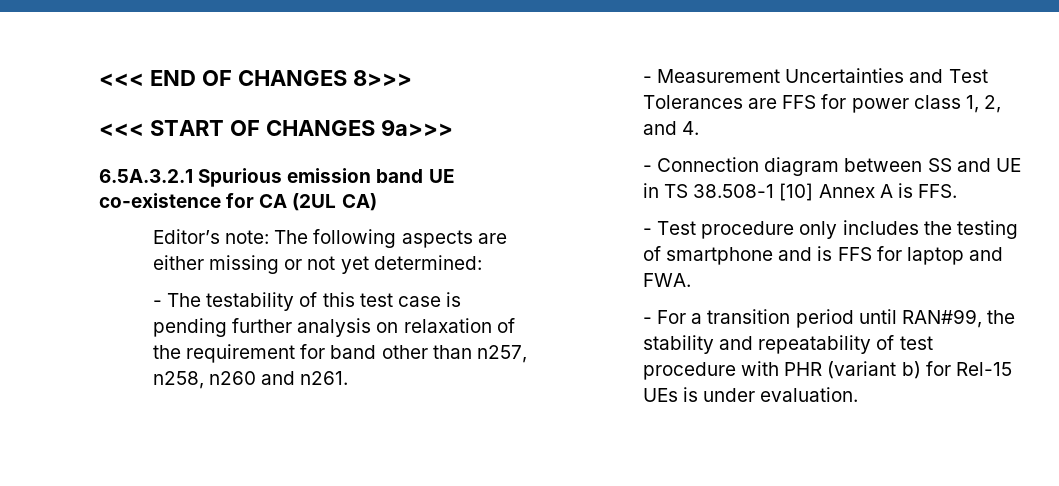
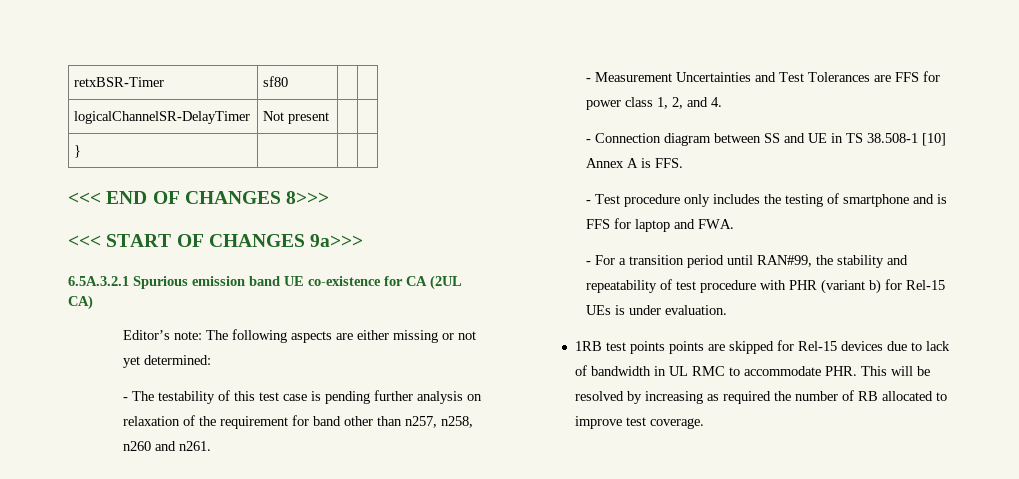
(99, 79) none -> [74,77,165,87] [263,76,289,87] [74,111,251,124] [263,111,330,124] [74,145,82,158] retxBSR-Timer | sf80 | | // logicalChannelSR-DelayTimer | Not present | | // } | | | //
(859, 394) none -> [574,340,950,354] [574,365,930,376] [574,390,947,404] [574,416,704,429] // 1RB test points points are skipped for Rel-15 devices due to lack of bandwidth in UL RMC to accommodate PHR. This will be resolved by increasing as required the number of RB allocated to improve test coverage.

